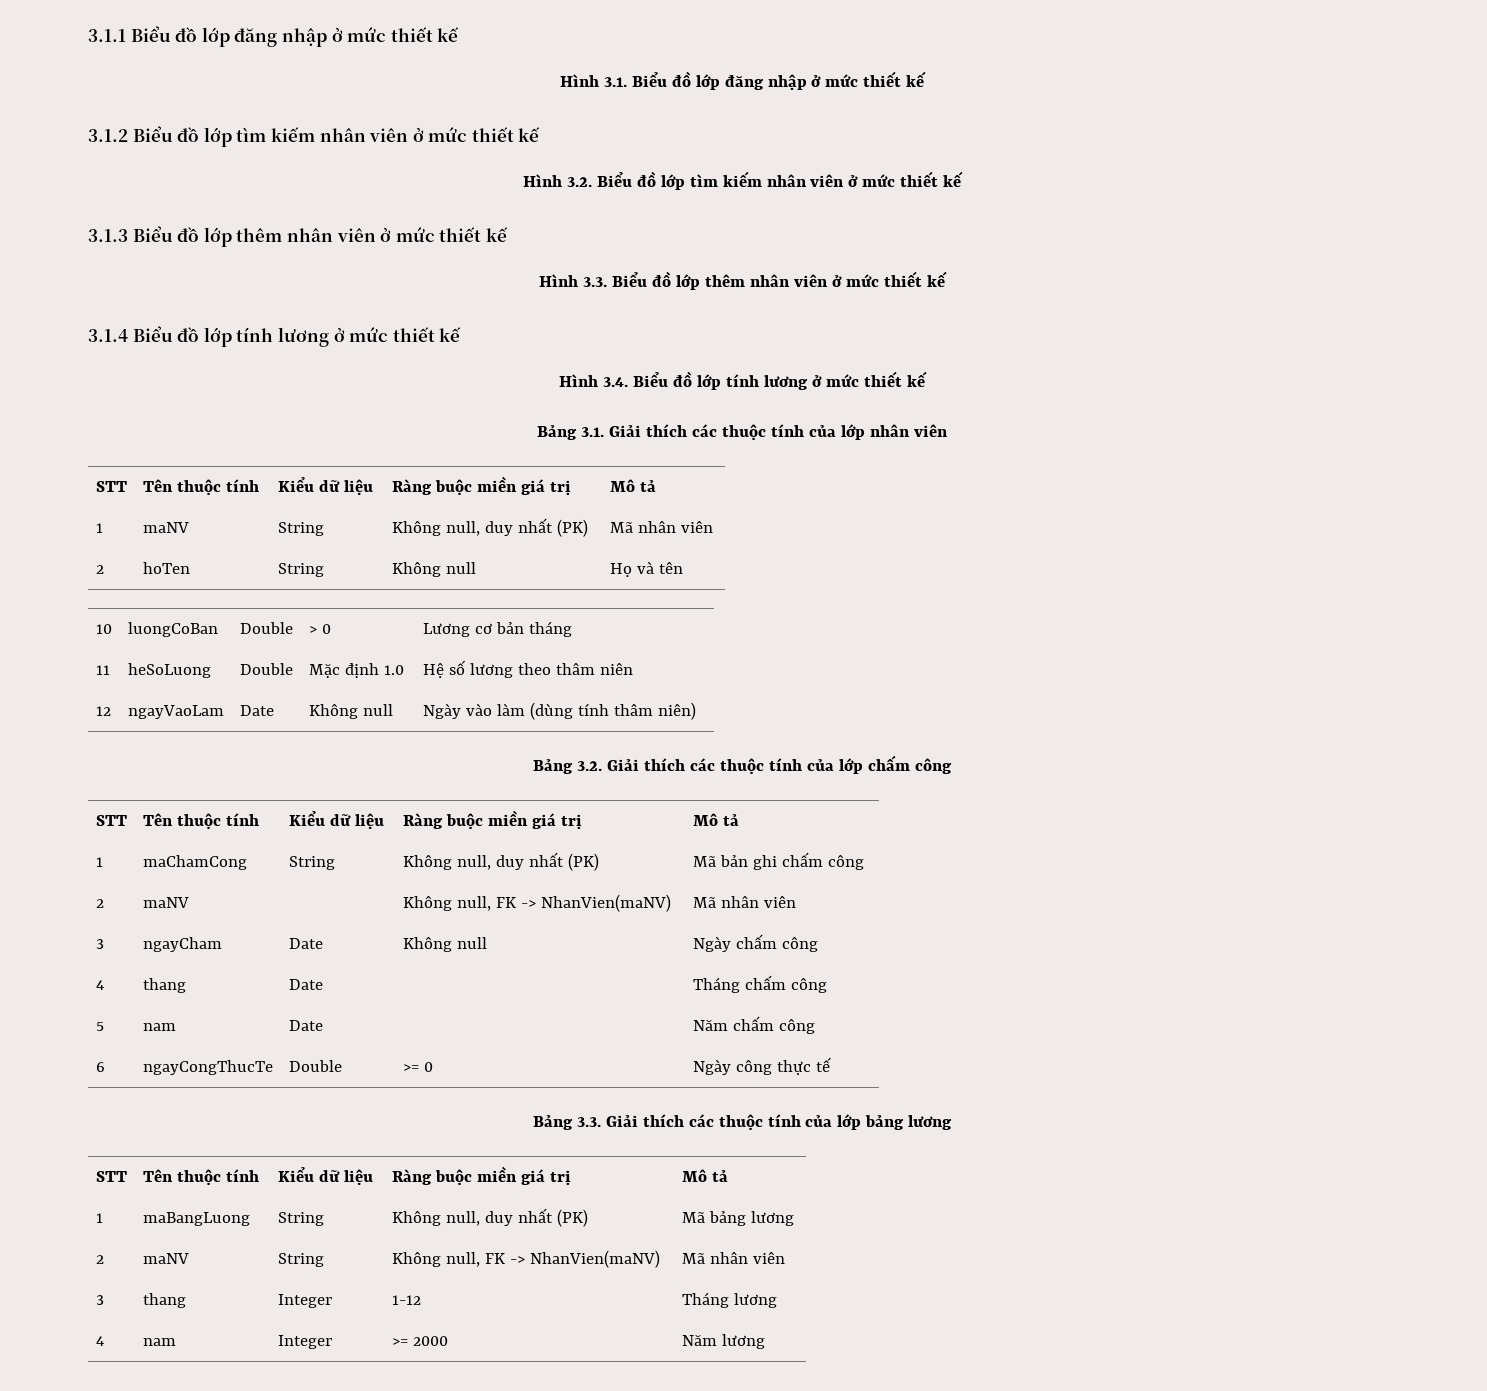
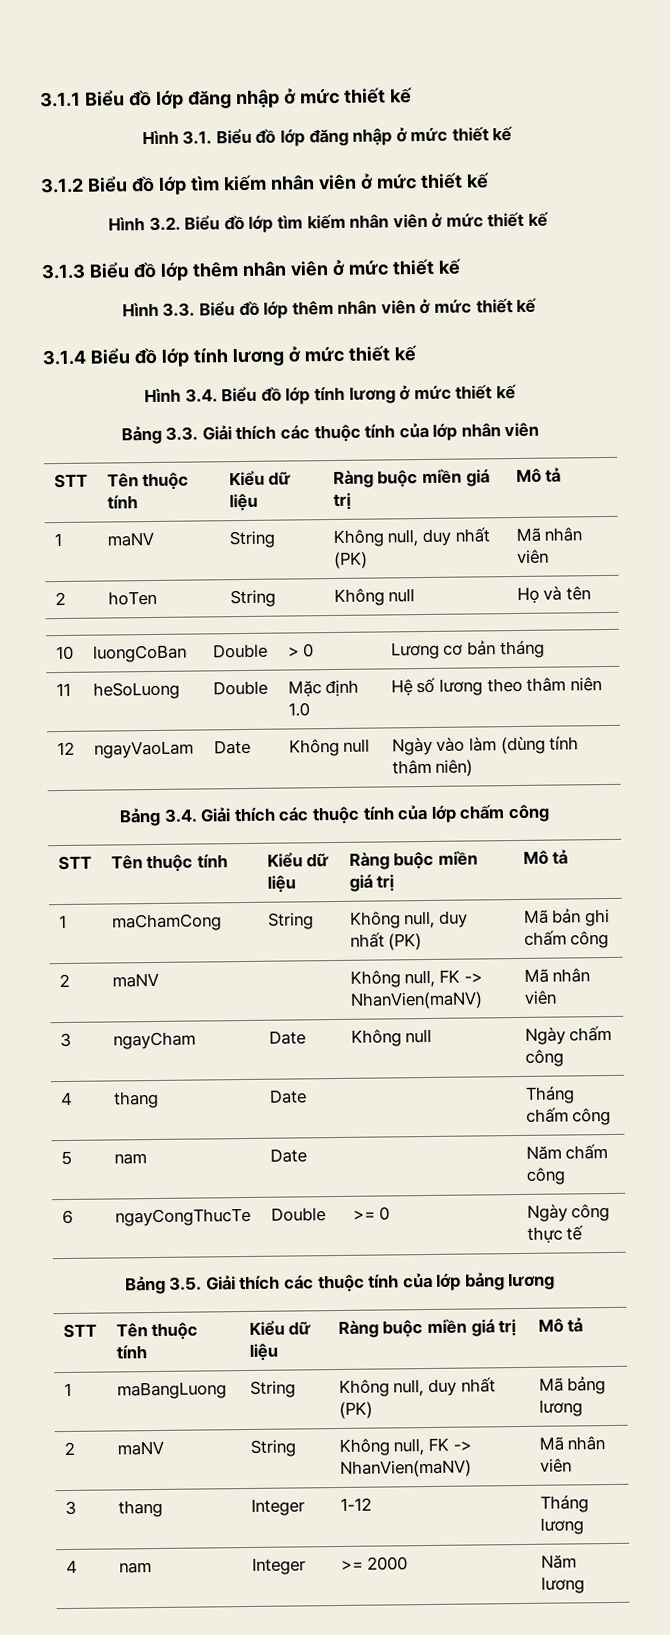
[581,427,605,437] 3.1. -> [165,426,199,441] 3.3.
[577,761,603,771] 3.2. -> [163,808,198,823] 3.4.
[576,1117,601,1127] 3.3. -> [169,1276,203,1291] 3.5.

